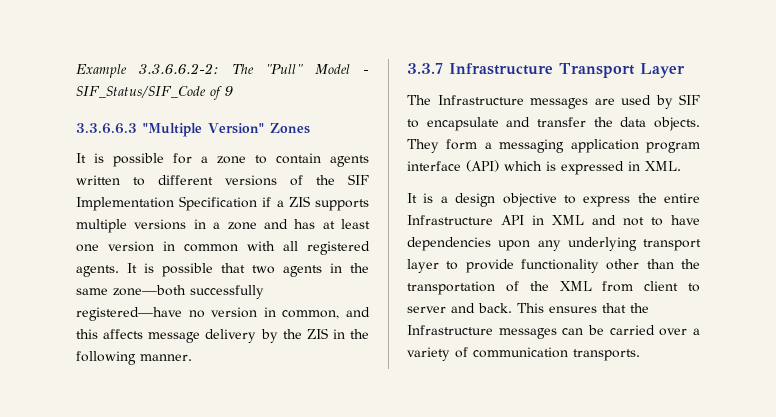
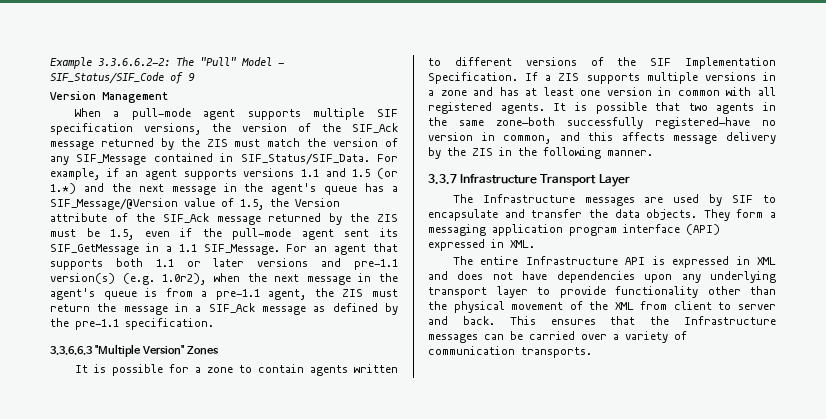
(233, 91) none -> [50,91,168,103] [74,108,398,120] [50,123,398,135] [50,138,399,150] [50,153,398,165] [50,168,399,180] [50,183,398,195] [50,198,340,210] [50,213,398,225] [50,228,398,240] [50,243,398,255] [50,258,398,270] [50,273,398,285] [50,288,398,300] [50,303,398,315] [50,318,214,330] // Version Management // When a pull-mode agent supports multiple SIF specification versions, the version of the SIF_Ack message returned by the ZIS must match the version of any SIF_Message contained in SIF_Status/SIF_Data. For example, if an agent supports versions 1.1 and 1.5 (or 1.*) and the next message in the agent's queue has a SIF_Message/@Version value of 1.5, the Version attribute of the SIF_Ack message returned by the ZIS must be 1.5, even if the pull-mode agent sent its SIF_GetMessage in a 1.1 SIF_Message. For an agent that supports both 1.1 or later versions and pre-1.1 version(s) (e.g. 1.0r2), when the next message in the agent's queue is from a pre-1.1 agent, the ZIS must return the message in a SIF_Ack message as defined by the pre-1.1 specification.
[179,196,272,211] Specification if -> [428,72,539,84] Specification. If
[504,161,556,171] which is -> (720, 229) none
[407,193,657,207] It is a design objective to express the -> [452,256,473,265] The
(524, 220) none -> [652,256,730,268] is expressed
[623,217,663,226] not to -> [457,271,513,280] does not
[407,281,495,295] transportation -> [453,301,564,313] physical movement

